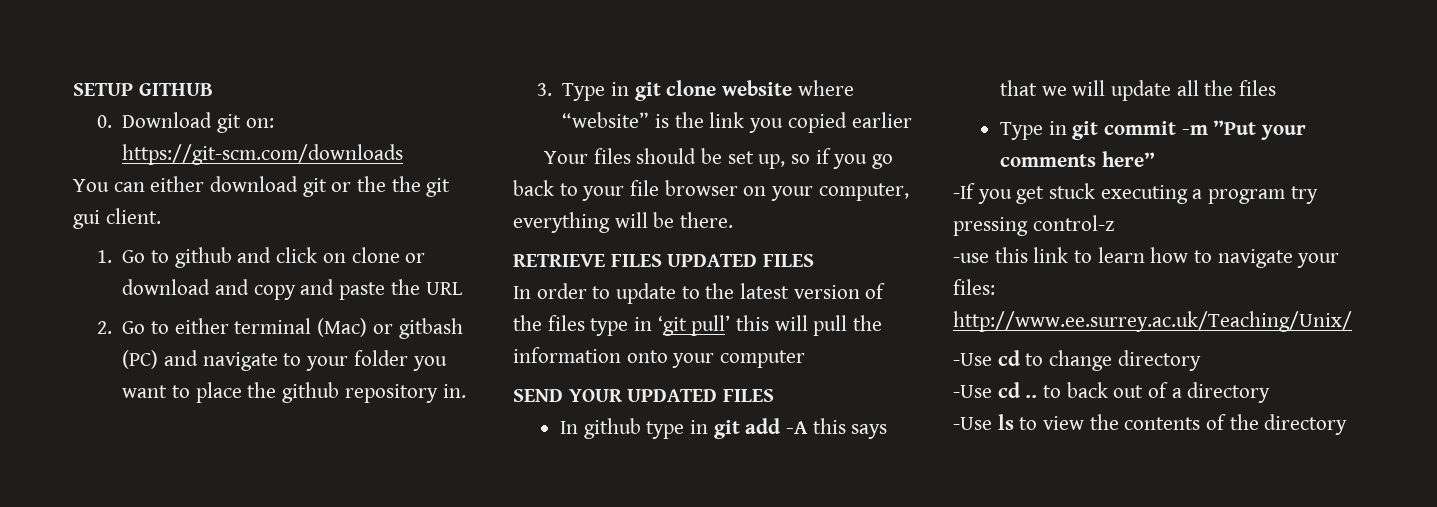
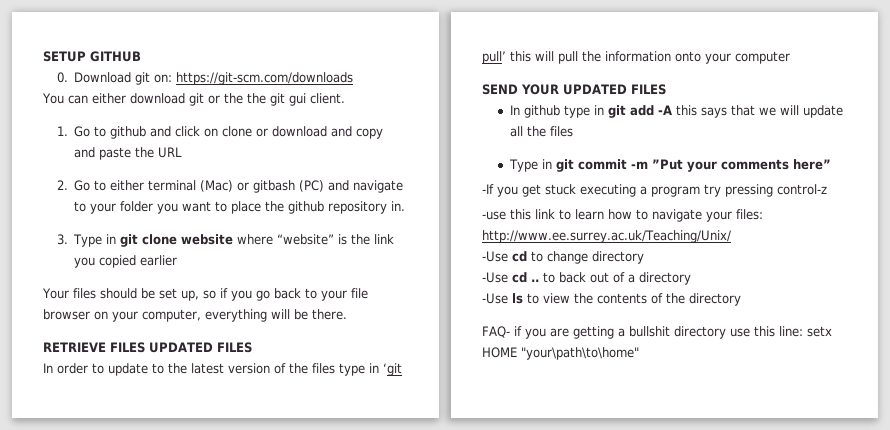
(1348, 424) none -> [482,326,832,339] [482,347,639,360] // FAQ- if you are getting a bullshit directory use this line: setx HOME "your\path\to\home"

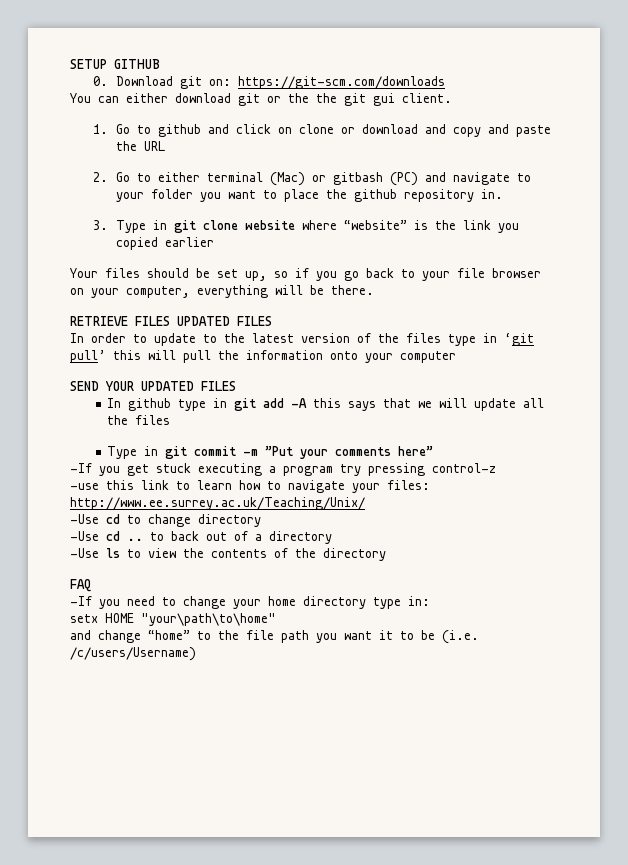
[482,326,832,339] [482,347,639,360] FAQ- if you are getting a bullshit directory use this line: setx HOME "your\path\to\home" -> [70,579,91,592] [70,596,430,609] [70,613,276,626] [70,630,479,644] [70,647,196,661] FAQ // -If you need to change your home directory type in: // setx HOME "your\path\to\home" // and change “home” to the file path you want it to be (i.e. /c/users/Username)

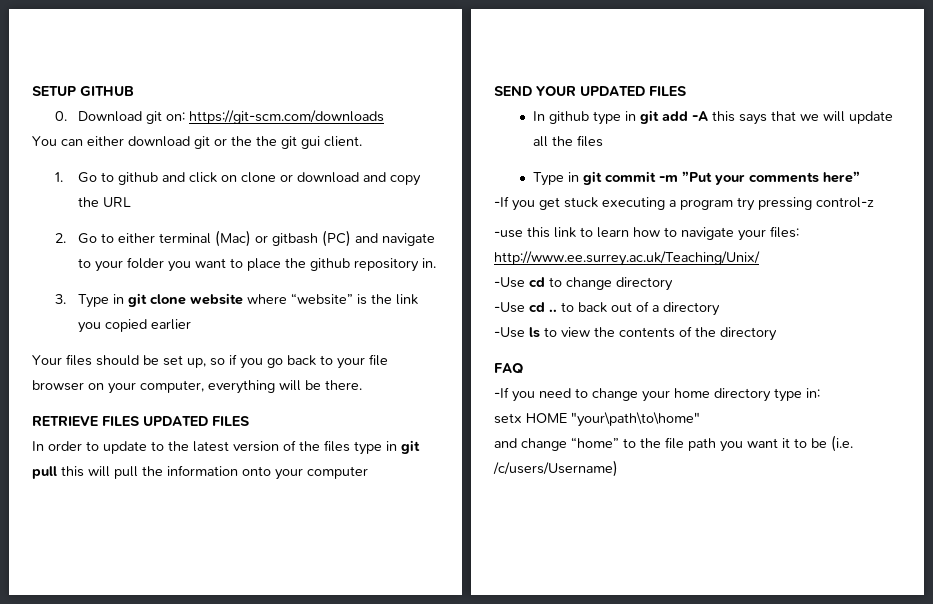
[488,124,552,137] and paste -> (421, 180) none
[504,333,534,346] [70,350,106,363] ‘git pull’ -> [401,440,420,454] [32,466,57,479] git pull

